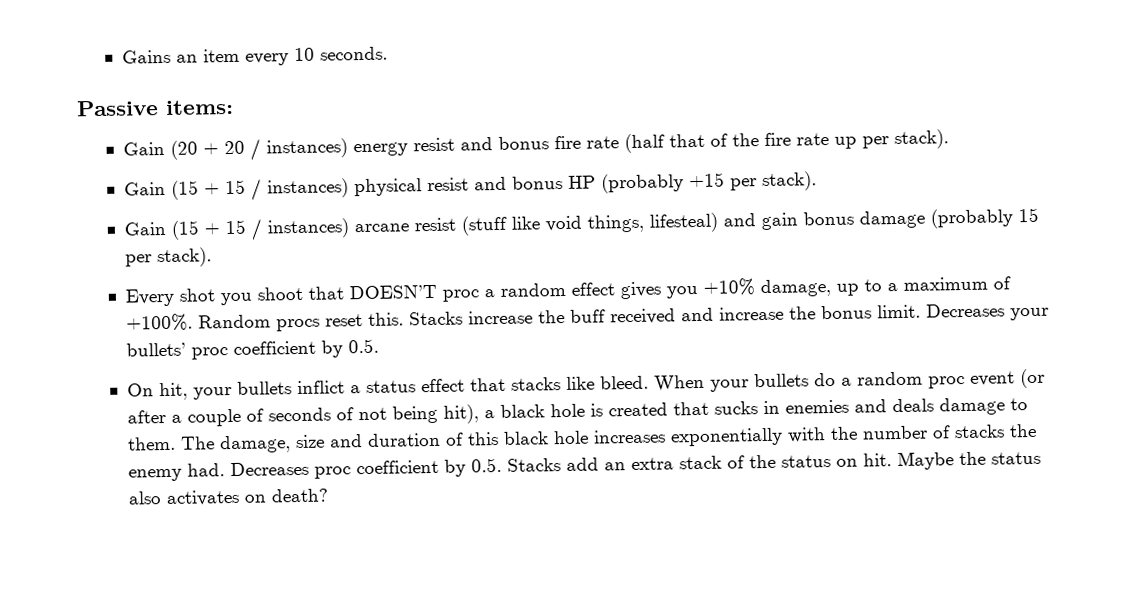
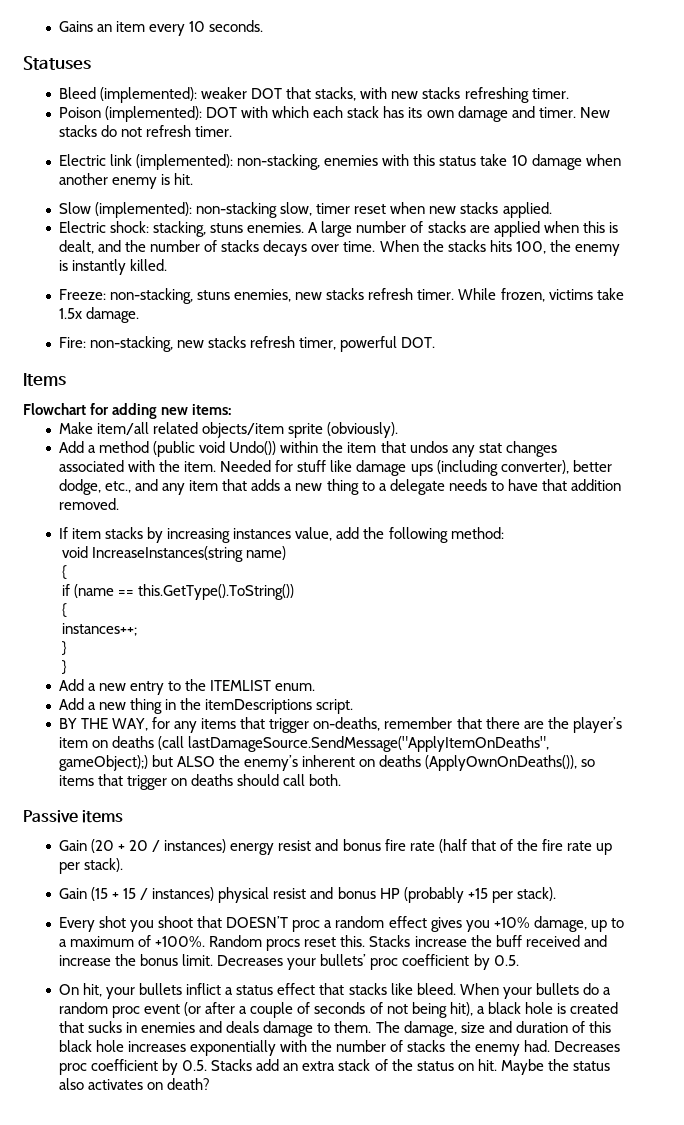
(388, 53) none -> [23,56,91,70] [59,87,569,103] [59,106,610,122] [59,125,233,137] [59,154,621,170] [59,173,194,189] [59,202,552,218] [59,221,618,237] [59,240,620,256] [59,259,168,275] [59,288,624,304] [59,307,140,323] [59,336,436,352] [23,373,66,386] [23,403,232,419] [59,422,399,438] [59,441,557,457] [59,460,612,476] [59,479,621,495] [59,498,120,510] [59,527,504,543] [62,546,287,562] [62,565,68,580] [62,584,295,600] [62,603,68,618] [62,623,138,636] [62,641,68,656] [62,660,68,675] [59,679,316,695] [59,698,354,714] [59,717,622,733] [59,736,550,752] [59,755,596,771] [59,774,342,790] // Statuses // Bleed (implemented): weaker DOT that stacks, with new stacks refreshing timer. // Poison (implemented): DOT with which each stack has its own damage and timer. New stacks do not refresh timer. // Electric link (implemented): non-stacking, enemies with this status take 10 damage when another enemy is hit. // Slow (implemented): non-stacking slow, timer reset when new stacks applied. // Electric shock: stacking, stuns enemies. A large number of stacks are applied when this is dealt, and the number of stacks decays over time. When the stacks hits 100, the enemy is instantly killed. // Freeze: non-stacking, stuns enemies, new stacks refresh timer. While frozen, victims take 1.5x damage. // Fire: non-stacking, new stacks refresh timer, powerful DOT. // Items // Flowchart for adding new items: // Make item/all related objects/item sprite (obviously). // Add a method (public void Undo()) within the item that undos any stat changes associated with the item. Needed for stuff like damage ups (including converter), better dodge, etc., and any item that adds a new thing to a delegate needs to have that addition removed. // If item stacks by increasing instances value, add the following method: // void IncreaseInstances(string name) // { // if (name == this.GetType().ToString()) // { // instances++; // } // } // Add a new entry to the ITEMLIST enum. // Add a new thing in the itemDescriptions script. // BY THE WAY, for any items that trigger on-deaths, remember that there are the player’s item on deaths (call lastDamageSource.SendMessage("ApplyItemOnDeaths", gameObject);) but ALSO the enemy’s inherent on deaths (ApplyOwnOnDeaths()), so items that trigger on deaths should call both.
[165,99,234,115] items: -> [82,810,124,823] items
[123,207,1039,241] [124,247,212,268] // Gain (15 + 15 / instances) arcane resist (stuff like void things, lifesteal) and gain bonus damage (probably 15 per stack). -> (556, 894) none

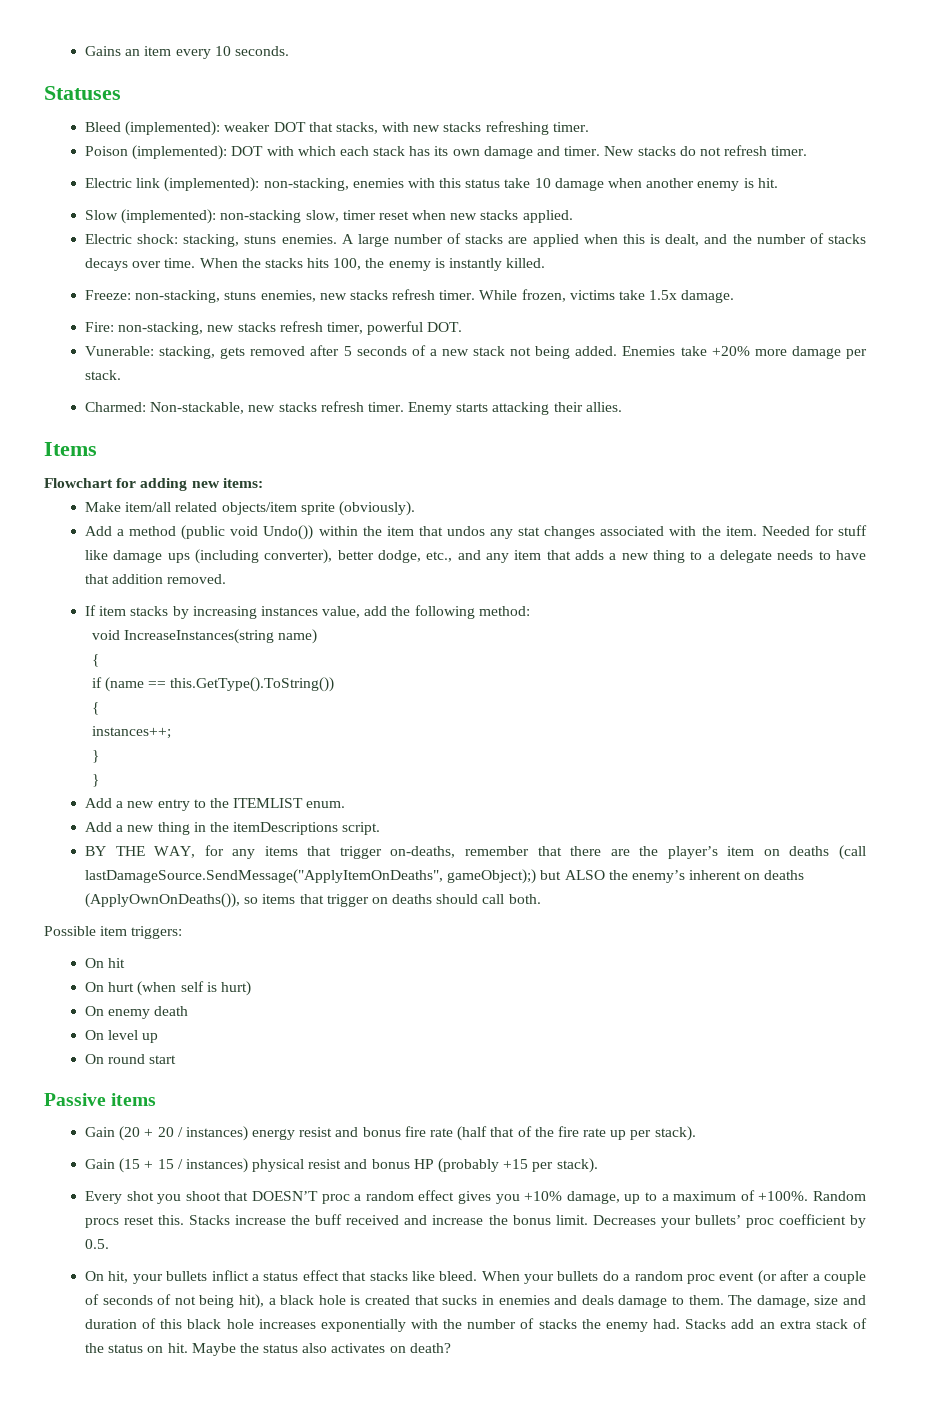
(436, 342) none -> [84,345,867,359] [84,370,121,380] [84,401,622,415] // Vunerable: stacking, gets removed after 5 seconds of a new stack not being added. Enemies take +20% more damage per stack. // Charmed: Non-stackable, new stacks refresh timer. Enemy starts attacking their allies.
(342, 780) none -> [44,926,183,939] [84,958,126,968] [84,981,251,996] [84,1006,189,1019] [84,1030,159,1043] [84,1054,177,1064] // Possible item triggers: // On hit // On hurt (when self is hurt) // On enemy death // On level up // On round start
[553,1041,620,1052] [59,1059,208,1075] Decreases proc coefficient by 0.5. -> (681, 1324) none

